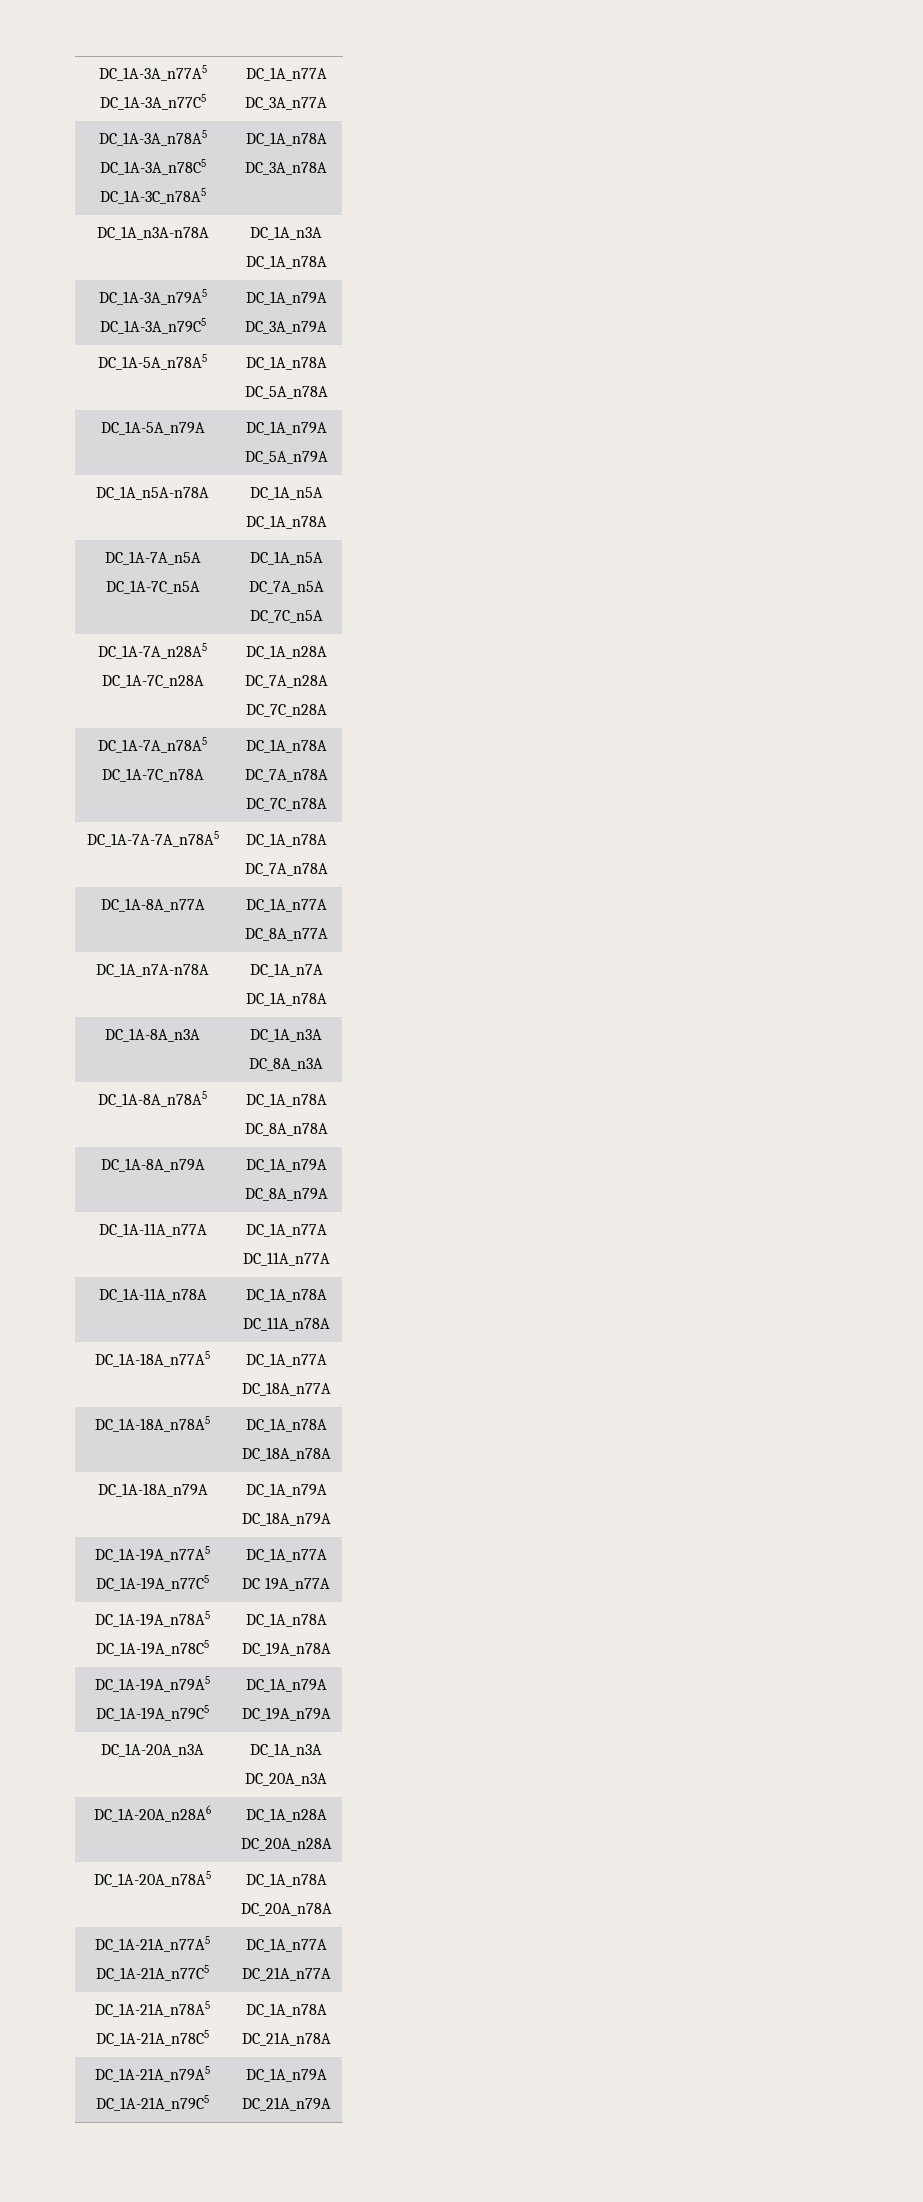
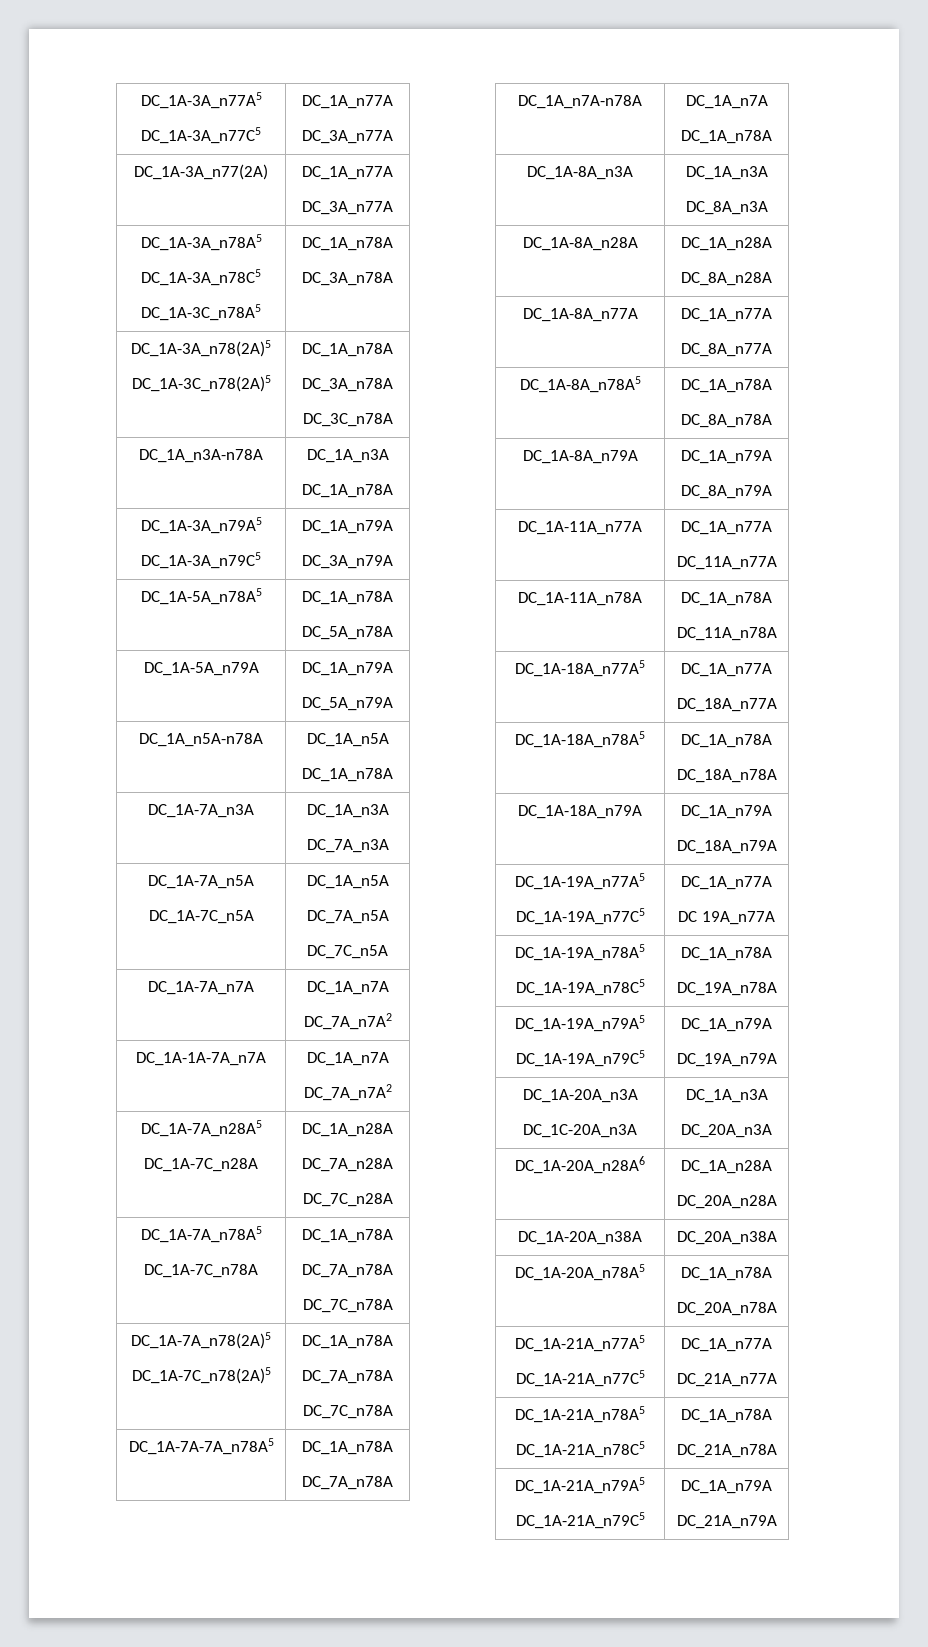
(327, 103) none -> [134,164,268,180] [302,166,393,180] [302,201,393,215] // DC_1A-3A_n77(2A) | DC_1A_n77A // DC_3A_n77A
(327, 168) none -> [131,340,271,357] [131,375,271,392] [302,343,393,357] [302,378,393,392] [302,413,393,427] // DC_1A-3A_n78(2A)5 // DC_1A-3C_n78(2A)5 | DC_1A_n78A // DC_3A_n78A // DC_3C_n78A
(327, 522) none -> [148,804,254,818] [306,804,389,818] [306,839,389,853] // DC_1A-7A_n3A | DC_1A_n3A // DC_7A_n3A
(323, 616) none -> [148,981,254,995] [306,981,389,995] [303,1013,392,1030] [136,1052,266,1066] [306,1052,389,1066] [303,1084,392,1101] // DC_1A-7A_n7A | DC_1A_n7A // DC_7A_n7A2 // DC_1A-1A-7A_n7A | DC_1A_n7A // DC_7A_n7A2
(327, 804) none -> [131,1332,271,1349] [131,1367,271,1384] [302,1335,393,1349] [302,1370,393,1384] [302,1405,393,1419] // DC_1A-7A_n78(2A)5 // DC_1A-7C_n78(2A)5 | DC_1A_n78A // DC_7A_n78A // DC_7C_n78A
[100,898,205,912] [245,898,327,912] [244,928,328,941] // DC_1A-8A_n77A | DC_1A_n77A // DC_8A_n77A -> (393, 1483) none
(323, 1064) none -> [522,237,638,251] [681,237,772,251] [681,272,772,286] [522,308,638,322] [681,308,772,322] [681,343,772,357] // DC_1A-8A_n28A | DC_1A_n28A // DC_8A_n28A // DC_1A-8A_n77A | DC_1A_n77A // DC_8A_n77A
(204, 1750) none -> [523,1124,637,1138] // DC_1C-20A_n3A
(332, 1844) none -> [518,1231,642,1245] [676,1231,777,1245] // DC_1A-20A_n38A | DC_20A_n38A

